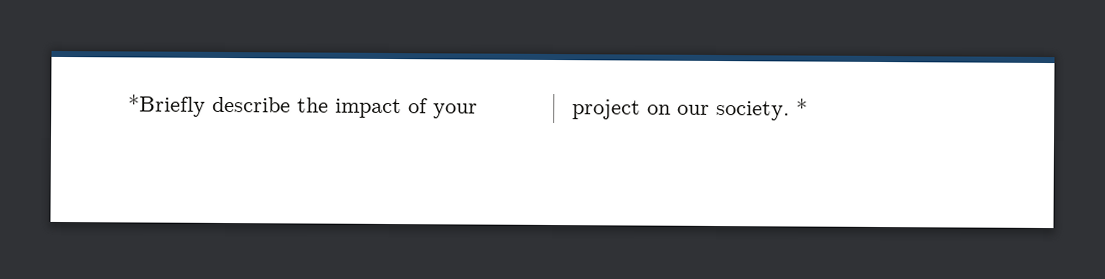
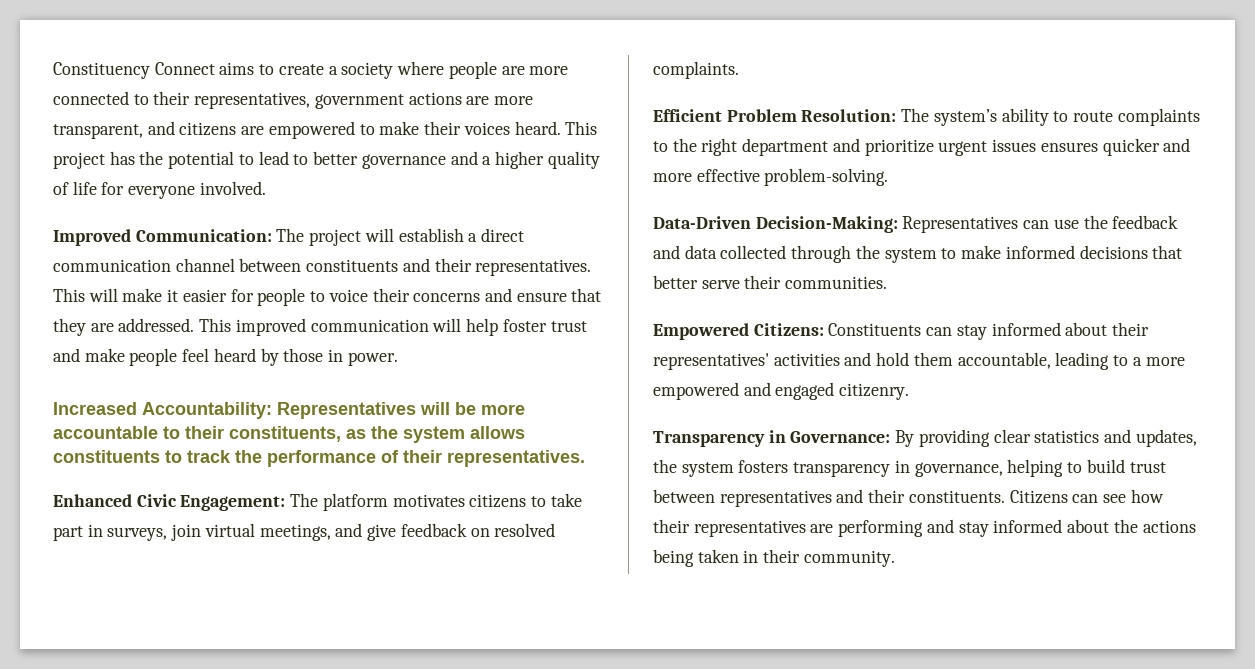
[128,94,808,121] *Briefly describe the impact of your project on our society. * -> [53,61,569,79] [53,91,534,109] [53,121,598,139] [53,151,600,169] [53,181,266,199] [53,228,525,246] [53,258,592,276] [53,288,602,306] [53,318,587,336] [53,348,398,366] [53,402,525,419] [53,426,525,443] [53,450,585,467] [53,493,582,511] [53,523,556,541] [653,61,739,79] [653,108,1200,126] [653,138,1191,156] [653,168,889,186] [653,215,1179,233] [653,245,1183,263] [653,275,888,289] [653,322,1150,340] [653,352,1185,370] [653,382,910,400] [653,429,1197,447] [653,459,1166,477] [653,489,1164,507] [653,519,1196,537] [653,549,895,567] Constituency Connect aims to create a society where people are more connected to their representatives, government actions are more transparent, and citizens are empowered to make their voices heard. This project has the potential to lead to better governance and a higher quality of life for everyone involved. // Improved Communication: The project will establish a direct communication channel between constituents and their representatives. This will make it easier for people to voice their concerns and ensure that they are addressed. This improved communication will help foster trust and make people feel heard by those in power. // Increased Accountability: Representatives will be more accountable to their constituents, as the system allows constituents to track the performance of their representatives. // Enhanced Civic Engagement: The platform motivates citizens to take part in surveys, join virtual meetings, and give feedback on resolved complaints. // Efficient Problem Resolution: The system’s ability to route complaints to the right department and prioritize urgent issues ensures quicker and more effective problem-solving. // Data-Driven Decision-Making: Representatives can use the feedback and data collected through the system to make informed decisions that better serve their communities. // Empowered Citizens: Constituents can stay informed about their representatives' activities and hold them accountable, leading to a more empowered and engaged citizenry. // Transparency in Governance: By providing clear statistics and updates, the system fosters transparency in governance, helping to build trust between representatives and their constituents. Citizens can see how their representatives are performing and stay informed about the actions being taken in their community.

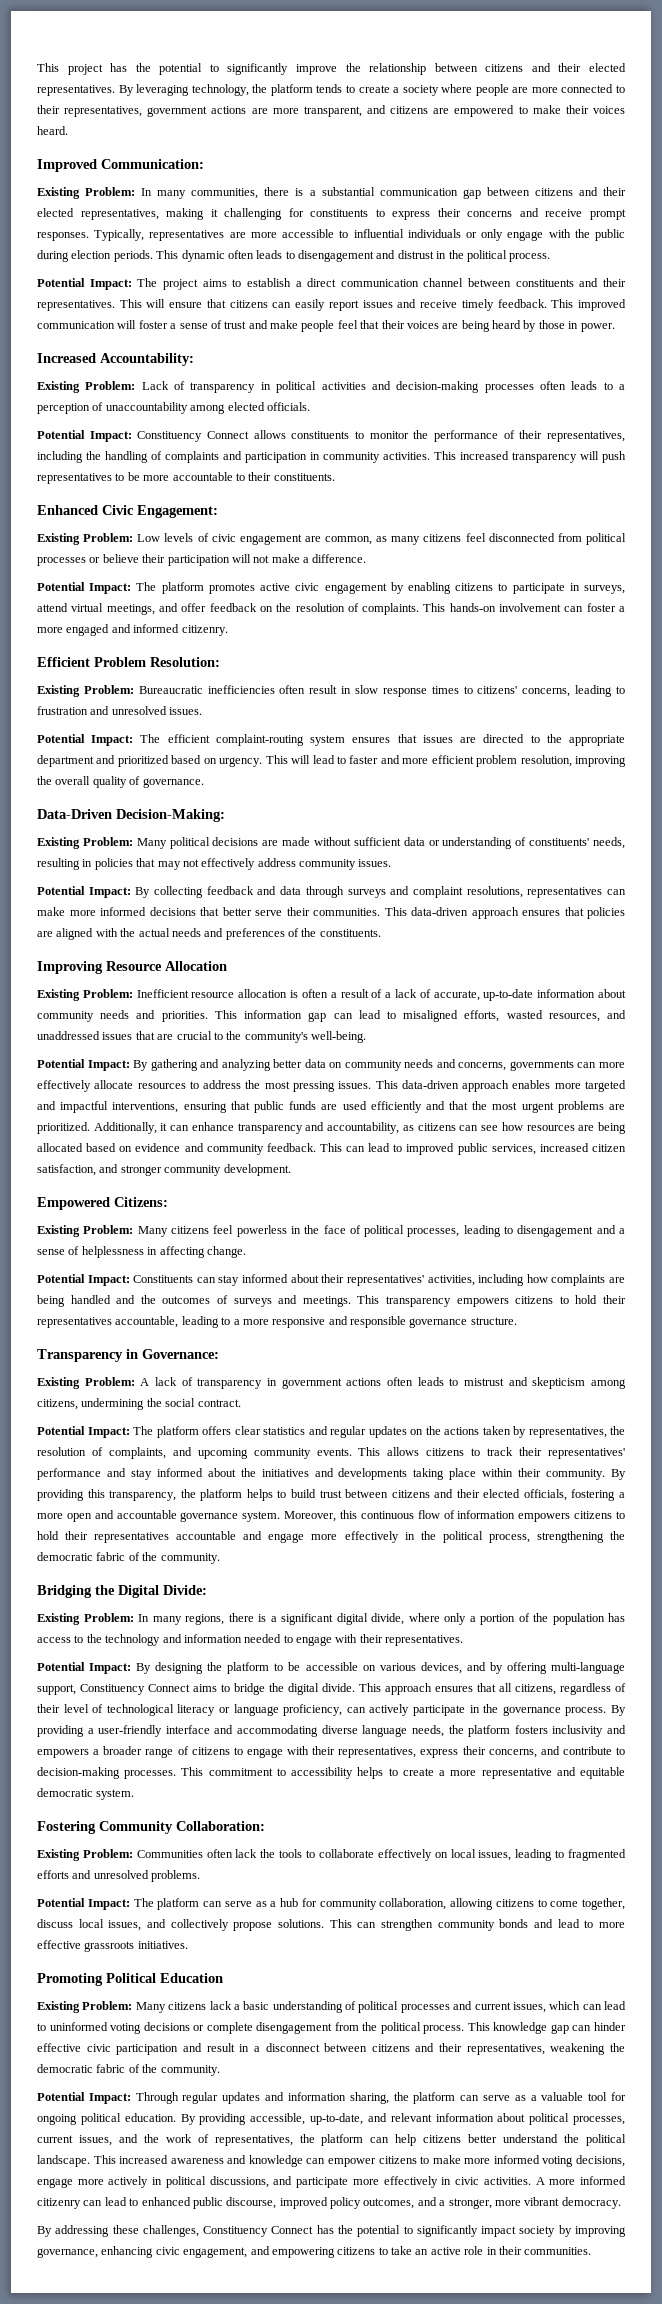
[53,62,255,79] Constituency Connect aims -> [37,63,626,75] [37,84,343,96] This project has the potential to significantly improve the relationship between citizens and their elected representatives. By leveraging technology, the platform tends
[565,121,598,135] [53,151,600,169] [53,181,266,199] [53,228,394,246] This project has the potential to lead to better governance and a higher quality of life for everyone involved. // Improved Communication: The project will -> [37,159,204,172] [37,187,626,199] [37,208,627,220] [37,229,625,241] [37,250,551,262] [37,278,242,290] // Improved Communication: // Existing Problem: In many communities, there is a substantial communication gap between citizens and their elected representatives, making it challenging for constituents to express their concerns and receive prompt responses. Typically, representatives are more accessible to influential individuals or only engage with the public during election periods. This dynamic often leads to disengagement and distrust in the political process. // Potential Impact: The project aims to
[122,288,602,306] [53,318,547,336] make it easier for people to voice their concerns and ensure that they are addressed. This improved communication will help foster -> [169,299,626,311] [37,320,222,329] ensure that citizens can easily report issues and receive timely feedback. This improved communication will foster a sense of
(210, 355) none -> [360,320,490,332] that their voices are being
[277,402,450,419] Representatives will -> [37,381,625,393] [37,402,310,414] [37,430,625,442] [37,451,626,463] [37,473,125,484] // Existing Problem: Lack of transparency in political activities and decision-making processes often leads to a perception of unaccountability among elected officials. // Potential Impact: Constituency Connect allows constituents to monitor the performance of their representatives, including the handling of complaints and participation in community activities. This increased transparency will push representatives to
[229,426,525,443] [53,450,585,467] [53,493,582,511] [53,526,83,541] constituents, as the system allows constituents to track the performance of their representatives. // Enhanced Civic Engagement: The platform motivates citizens to take part -> [273,473,335,481] [37,505,218,518] [37,533,626,545] [37,554,367,566] [37,582,565,594] constituents. // Enhanced Civic Engagement: // Existing Problem: Low levels of civic engagement are common, as many citizens feel disconnected from political processes or believe their participation will not make a difference. // Potential Impact: The platform promotes active civic engagement by enabling citizens to participate
[171,524,202,541] join -> [37,603,68,612] attend
[367,524,397,541] give -> [181,603,207,612] offer
[494,523,556,537] [653,61,739,79] [653,108,1200,126] [653,138,738,156] resolved complaints. // Efficient Problem Resolution: The system’s ability to route complaints to the right -> [276,603,625,615] [37,624,228,636] [37,657,220,667] [37,685,625,697] [37,706,203,715] [37,734,625,746] the resolution of complaints. This hands-on involvement can foster a more engaged and informed citizenry. // Efficient Problem Resolution: // Existing Problem: Bureaucratic inefficiencies often result in slow response times to citizens' concerns, leading to frustration and unresolved issues. // Potential Impact: The efficient complaint-routing system ensures that issues are directed to the appropriate
[864,138,1191,156] [653,168,889,186] [653,215,1179,233] [653,245,1002,263] prioritize urgent issues ensures quicker and more effective problem-solving. // Data-Driven Decision-Making: Representatives can use the feedback and data collected through the system to make -> [117,755,626,767] [37,776,204,788] [37,809,225,822] [37,837,625,849] [37,858,392,870] [37,886,626,898] [37,907,96,916] prioritized based on urgency. This will lead to faster and more efficient problem resolution, improving the overall quality of governance. // Data-Driven Decision-Making: // Existing Problem: Many political decisions are made without sufficient data or understanding of constituents' needs, resulting in policies that may not effectively address community issues. // Potential Impact: By collecting feedback and data through surveys and complaint resolutions, representatives can make more
[653,323,824,340] // Empowered Citizens: -> [384,907,625,919] [37,928,381,940] [37,961,227,974] [37,989,626,1001] [37,1010,626,1022] [37,1031,366,1043] [37,1059,626,1071] [37,1080,626,1092] [37,1101,625,1113] [37,1122,627,1134] [37,1143,626,1155] [37,1164,291,1176] [37,1197,168,1210] [37,1225,625,1237] [37,1246,246,1258] [37,1274,130,1286] This data-driven approach ensures that policies are aligned with the actual needs and preferences of the constituents. // Improving Resource Allocation // Existing Problem: Inefficient resource allocation is often a result of a lack of accurate, up-to-date information about community needs and priorities. This information gap can lead to misaligned efforts, wasted resources, and unaddressed issues that are crucial to the community's well-being. // Potential Impact: By gathering and analyzing better data on community needs and concerns, governments can more effectively allocate resources to address the most pressing issues. This data-driven approach enables more targeted and impactful interventions, ensuring that public funds are used efficiently and that the most urgent problems are prioritized. Additionally, it can enhance transparency and accountability, as citizens can see how resources are being allocated based on evidence and community feedback. This can lead to improved public services, increased citizen satisfaction, and stronger community development. // Empowered Citizens: // Existing Problem: Many citizens feel powerless in the face of political processes, leading to disengagement and a sense of helplessness in affecting change. // Potential Impact:
[773,352,953,366] activities and hold them -> [427,1274,626,1286] [37,1295,627,1307] [37,1317,112,1328] activities, including how complaints are being handled and the outcomes of surveys and meetings. This transparency empowers citizens to hold their representatives
[653,382,910,400] [653,429,1197,447] [653,459,1166,477] [653,489,1164,507] [653,519,924,537] empowered and engaged citizenry. // Transparency in Governance: By providing clear statistics and updates, the system fosters transparency in governance, helping to build trust between representatives and their constituents. Citizens can see how their representatives are performing -> [272,1316,517,1328] [37,1349,219,1362] [37,1377,627,1389] [37,1398,241,1410] [37,1426,625,1438] [37,1447,625,1459] [37,1468,101,1480] responsive and responsible governance structure. // Transparency in Governance: // Existing Problem: A lack of transparency in government actions often leads to mistrust and skepticism among citizens, undermining the social contract. // Potential Impact: The platform offers clear statistics and regular updates on the actions taken by representatives, the resolution of complaints, and upcoming community events. This allows citizens to track their representatives' performance
[1142,520,1196,533] [653,549,739,567] actions being taken -> [261,1468,627,1480] [37,1489,625,1501] [37,1510,625,1522] [37,1531,626,1543] [37,1552,220,1564] [37,1585,207,1598] [37,1613,625,1625] [37,1634,464,1646] [37,1662,625,1674] [37,1683,626,1695] [37,1704,627,1716] [37,1725,627,1737] [37,1746,625,1758] [37,1767,625,1779] [37,1788,135,1800] [37,1821,265,1834] [37,1849,627,1861] [37,1870,201,1882] [37,1898,625,1910] [37,1919,625,1931] [37,1940,188,1952] [37,1973,223,1986] [37,2001,626,2013] [37,2022,627,2034] [37,2043,626,2055] [37,2064,220,2076] [37,2092,626,2104] [37,2113,625,2125] [37,2134,626,2146] [37,2155,625,2167] [37,2176,627,2188] [37,2197,621,2209] [37,2225,626,2237] [37,2246,484,2258] initiatives and developments taking place within their community. By providing this transparency, the platform helps to build trust between citizens and their elected officials, fostering a more open and accountable governance system. Moreover, this continuous flow of information empowers citizens to hold their representatives accountable and engage more effectively in the political process, strengthening the democratic fabric of the community. // Bridging the Digital Divide: // Existing Problem: In many regions, there is a significant digital divide, where only a portion of the population has access to the technology and information needed to engage with their representatives. // Potential Impact: By designing the platform to be accessible on various devices, and by offering multi-language support, Constituency Connect aims to bridge the digital divide. This approach ensures that all citizens, regardless of their level of technological literacy or language proficiency, can actively participate in the governance process. By providing a user-friendly interface and accommodating diverse language needs, the platform fosters inclusivity and empowers a broader range of citizens to engage with their representatives, express their concerns, and contribute to decision-making processes. This commitment to accessibility helps to create a more representative and equitable democratic system. // Fostering Community Collaboration: // Existing Problem: Communities often lack the tools to collaborate effectively on local issues, leading to fragmented efforts and unresolved problems. // Potential Impact: The platform can serve as a hub for community collaboration, allowing citizens to come together, discuss local issues, and collectively propose solutions. This can strengthen community bonds and lead to more effective grassroots initiatives. // Promoting Political Education // Existing Problem: Many citizens lack a basic understanding of political processes and current issues, which can lead to uninformed voting decisions or complete disengagement from the political process. This knowledge gap can hinder effective civic participation and result in a disconnect between citizens and their representatives, weakening the democratic fabric of the community. // Potential Impact: Through regular updates and information sharing, the platform can serve as a valuable tool for ongoing political education. By providing accessible, up-to-date, and relevant information about political processes, current issues, and the work of representatives, the platform can help citizens better understand the political landscape. This increased awareness and knowledge can empower citizens to make more informed voting decisions, engage more actively in political discussions, and participate more effectively in civic activities. A more informed citizenry can lead to enhanced public discourse, improved policy outcomes, and a stronger, more vibrant democracy. // By addressing these challenges, Constituency Connect has the potential to significantly impact society by improving governance, enhancing civic engagement, and empowering citizens to take an active role
[803,550,895,567] community. -> [524,2247,592,2255] communities.

